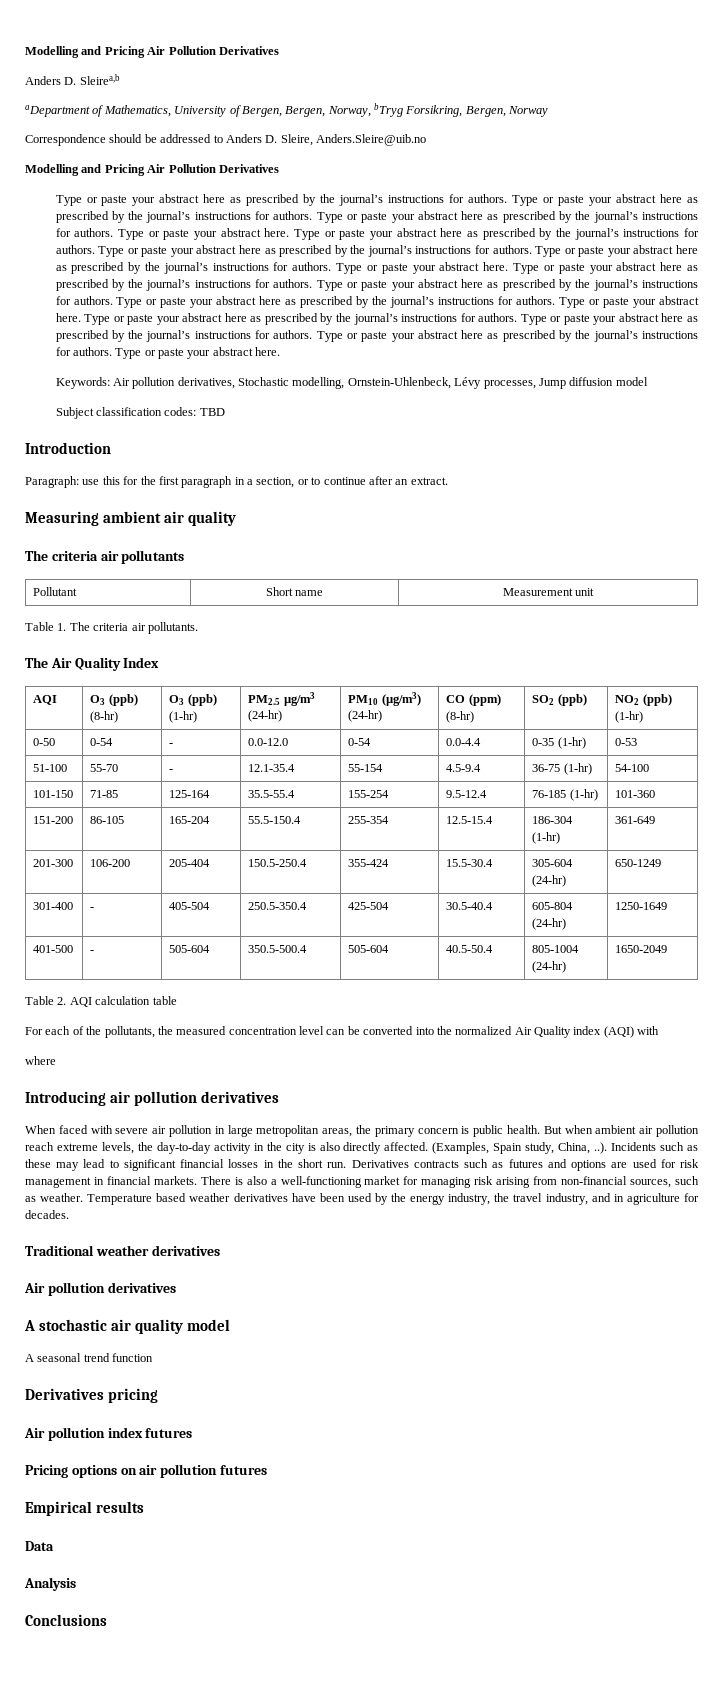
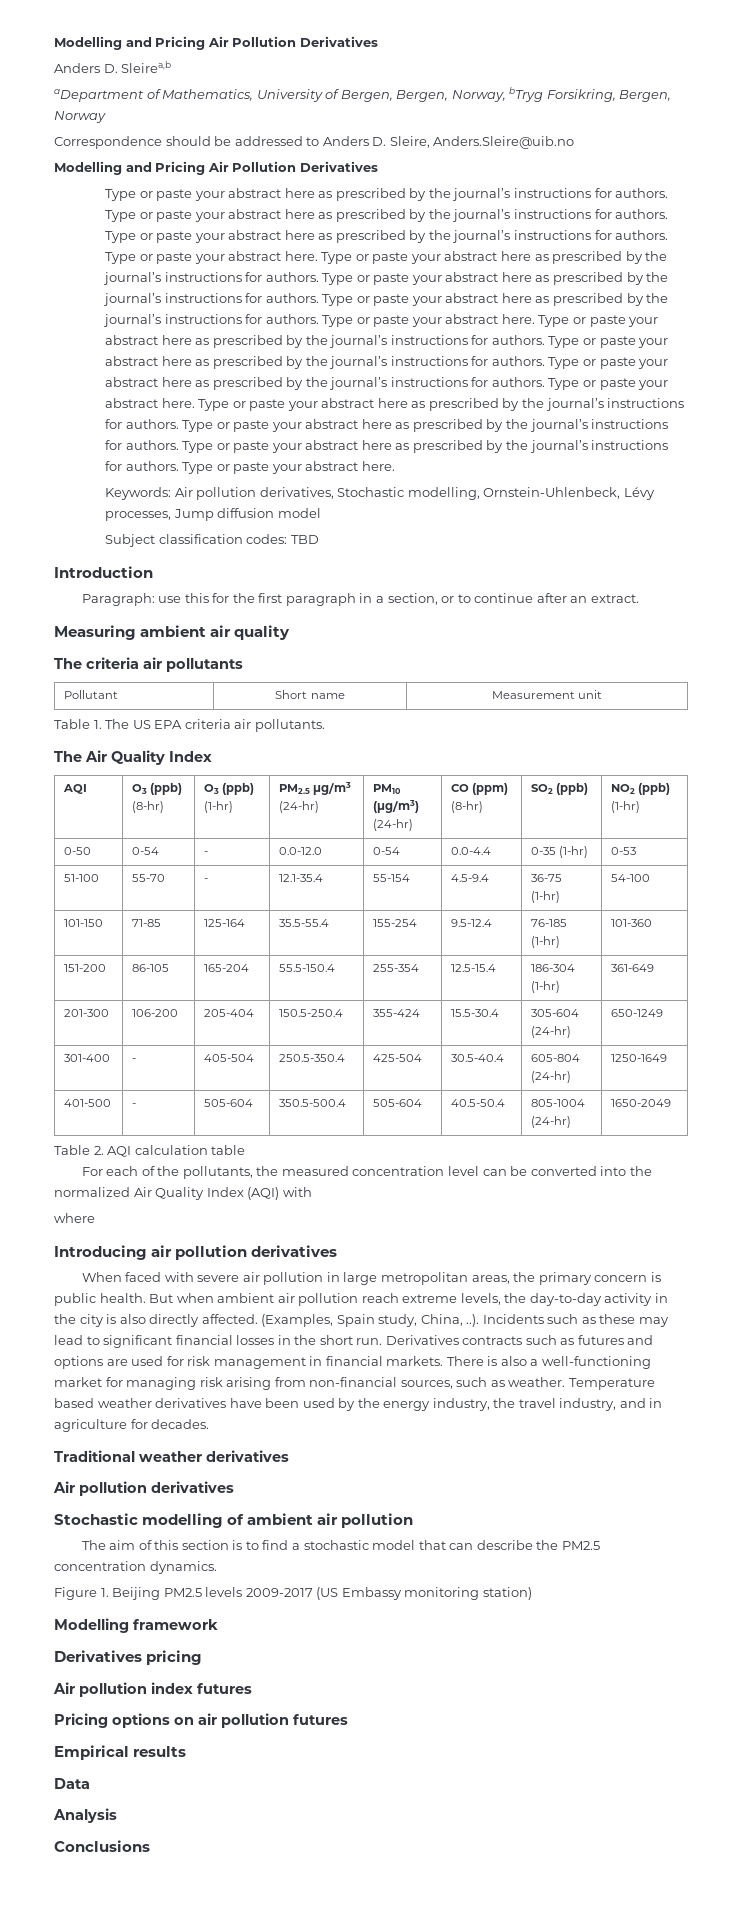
(90, 626) none -> [132,720,183,729] US EPA
[573,1026,602,1035] index -> [206,1187,244,1197] Index
[24,1319,231,1334] [25,1353,154,1362] A stochastic air quality model // A seasonal trend function -> [54,1513,414,1528] [81,1540,600,1550] [54,1561,217,1574] [54,1587,532,1600] [54,1618,218,1633] Stochastic modelling of ambient air pollution // The aim of this section is to find a stochastic model that can describe the PM2.5 concentration dynamics. // Figure 1. Beijing PM2.5 levels 2009-2017 (US Embassy monitoring station) // Modelling framework

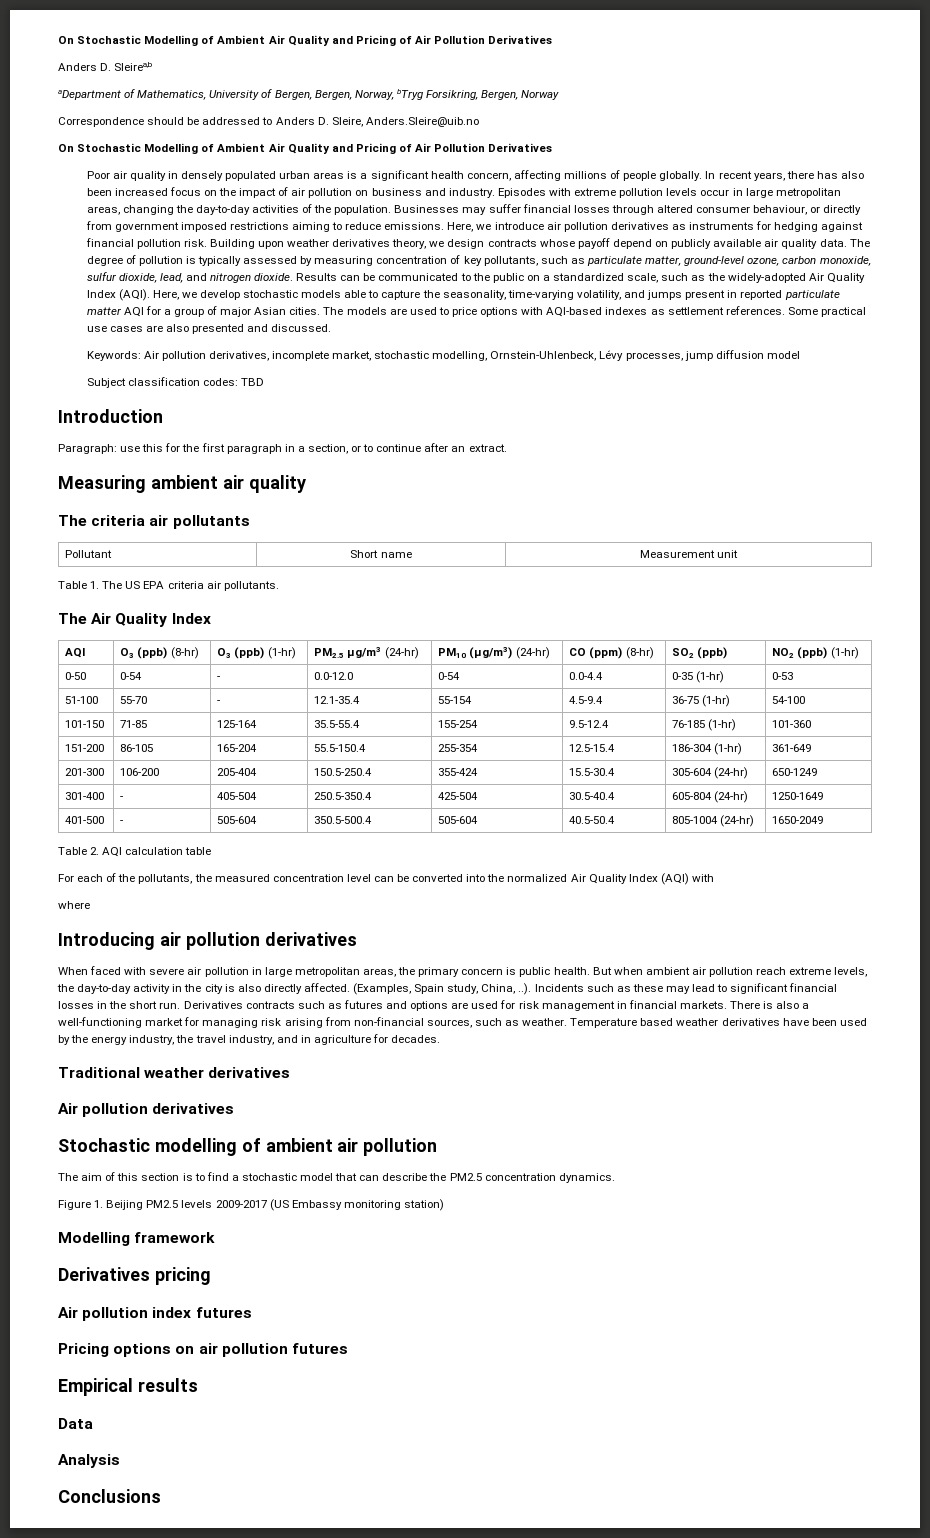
[54,36,206,50] Modelling and Pricing -> [58,35,412,46] On Stochastic Modelling of Ambient Air Quality and Pricing of
[54,161,378,175] [105,188,669,201] [105,209,669,222] [105,230,669,243] [105,251,668,264] [103,272,669,285] [103,293,669,306] [103,314,659,327] [105,335,669,348] [105,356,669,369] [105,377,669,390] [105,398,685,411] [105,419,669,432] [105,440,669,453] [105,461,395,474] Modelling and Pricing Air Pollution Derivatives // Type or paste your abstract here as prescribed by the journal’s instructions for authors. Type or paste your abstract here as prescribed by the journal’s instructions for authors. Type or paste your abstract here as prescribed by the journal’s instructions for authors. Type or paste your abstract here. Type or paste your abstract here as prescribed by the journal’s instructions for authors. Type or paste your abstract here as prescribed by the journal’s instructions for authors. Type or paste your abstract here as prescribed by the journal’s instructions for authors. Type or paste your abstract here. Type or paste your abstract here as prescribed by the journal’s instructions for authors. Type or paste your abstract here as prescribed by the journal’s instructions for authors. Type or paste your abstract here as prescribed by the journal’s instructions for authors. Type or paste your abstract here. Type or paste your abstract here as prescribed by the journal’s instructions for authors. Type or paste your abstract here as prescribed by the journal’s instructions for authors. Type or paste your abstract here as prescribed by the journal’s instructions for authors. Type or paste your abstract here. -> [58,143,553,154] [86,170,864,181] [86,187,841,198] [86,204,862,215] [85,221,864,232] [85,238,870,249] [86,255,871,266] [86,272,865,283] [86,289,840,301] [86,306,866,317] [86,324,332,334] On Stochastic Modelling of Ambient Air Quality and Pricing of Air Pollution Derivatives // Poor air quality in densely populated urban areas is a significant health concern, affecting millions of people globally. In recent years, there has also been increased focus on the impact of air pollution on business and industry. Episodes with extreme pollution levels occur in large metropolitan areas, changing the day-to-day activities of the population. Businesses may suffer financial losses through altered consumer behaviour, or directly from government imposed restrictions aiming to reduce emissions. Here, we introduce air pollution derivatives as instruments for hedging against financial pollution risk. Building upon weather derivatives theory, we design contracts whose payoff depend on publicly available air quality data. The degree of pollution is typically assessed by measuring concentration of key pollutants, such as particulate matter, ground-level ozone, carbon monoxide, sulfur dioxide, lead, and nitrogen dioxide. Results can be communicated to the public on a standardized scale, such as the widely-adopted Air Quality Index (AQI). Here, we develop stochastic models able to capture the seasonality, time-varying volatility, and jumps present in reported particulate matter AQI for a group of major Asian cities. The models are used to price options with AQI-based indexes as settlement references. Some practical use cases are also presented and discussed.
[337,487,405,497] Stochastic -> [271,351,430,361] incomplete market, stochastic
[173,509,214,521] Jump -> [684,351,713,361] jump

